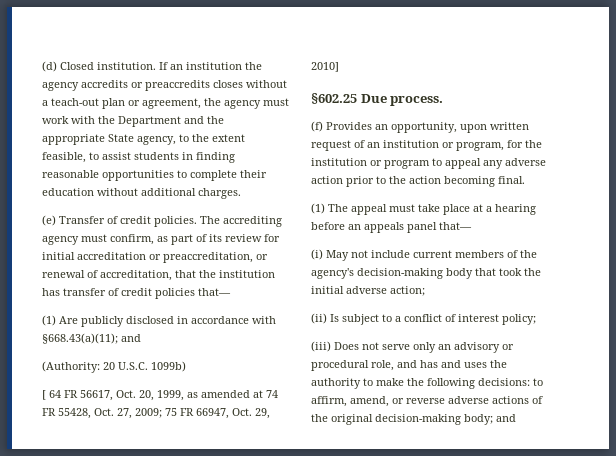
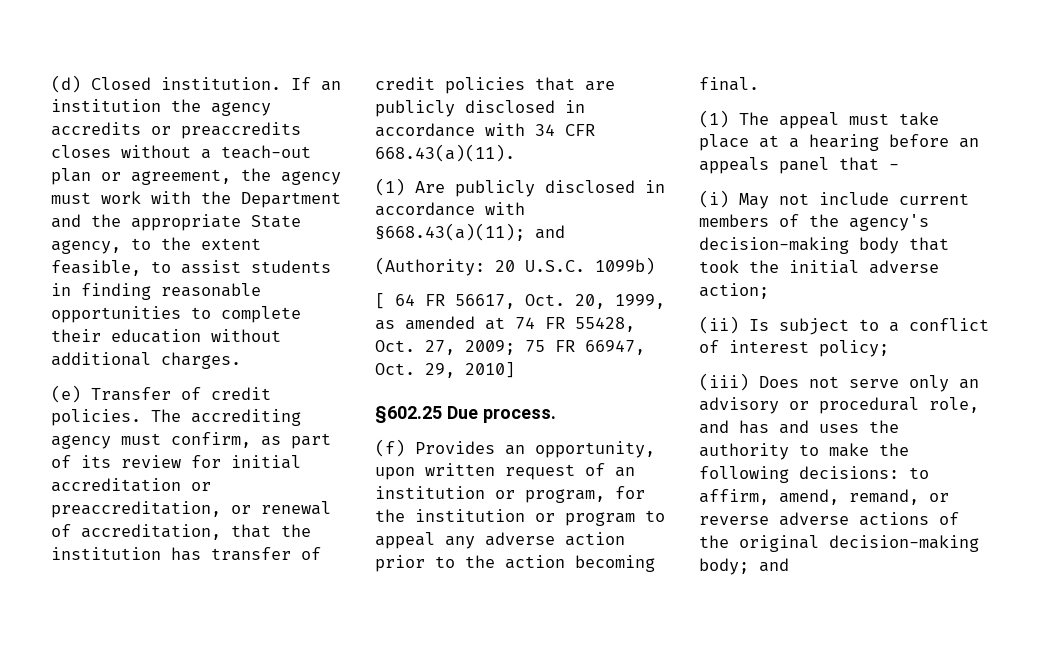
[198,288,231,296] that— -> [535,77,615,91] [375,100,585,117] [375,123,595,137] [375,144,515,162] that are publicly disclosed in accordance with 34 CFR 668.43(a)(11).
[439,222,472,230] that— -> [839,157,899,171] that -
(389, 401) none -> [849,489,919,505] remand,

